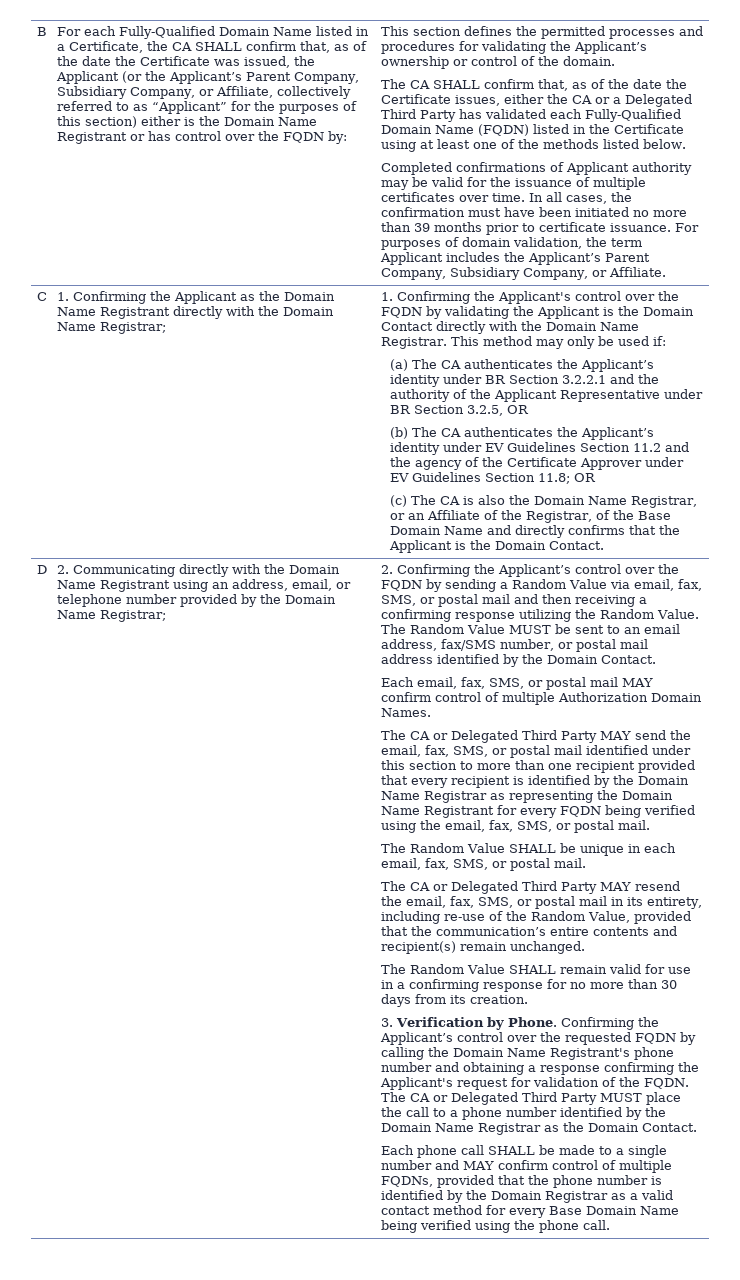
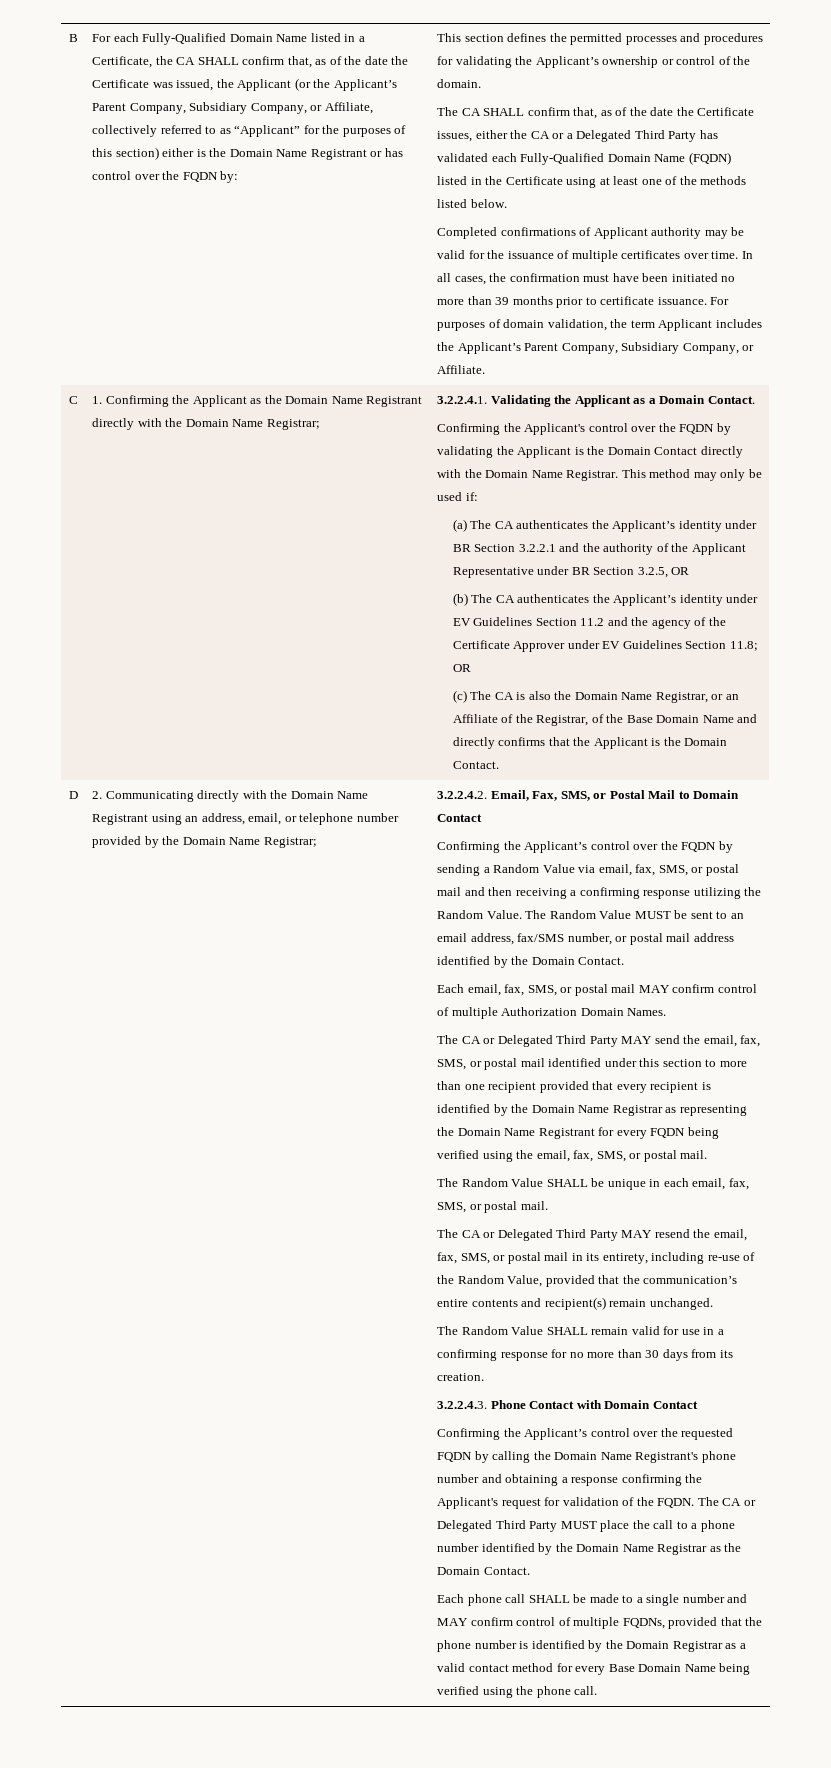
[381,292,394,301] 1. -> [437,395,755,407] 3.2.2.4.1. Validating the Applicant as a Domain Contact. //
[381,565,394,574] 2. -> [437,790,740,801] [437,814,483,822] 3.2.2.4.2. Email, Fax, SMS, or Postal Mail to Domain Contact //
[381,1017,558,1030] 3. Verification by Phone. -> [437,1400,698,1409] 3.2.2.4.3. Phone Contact with Domain Contact //

